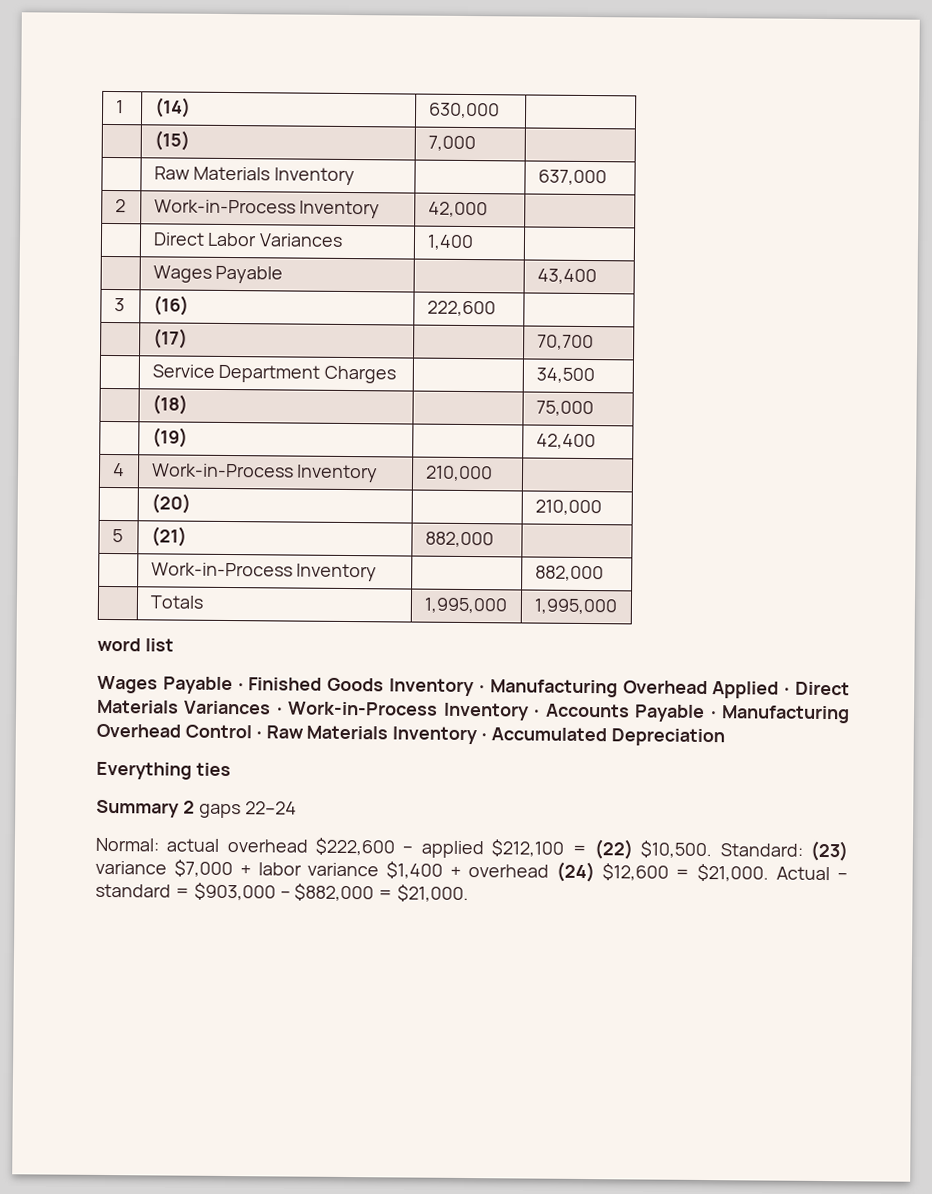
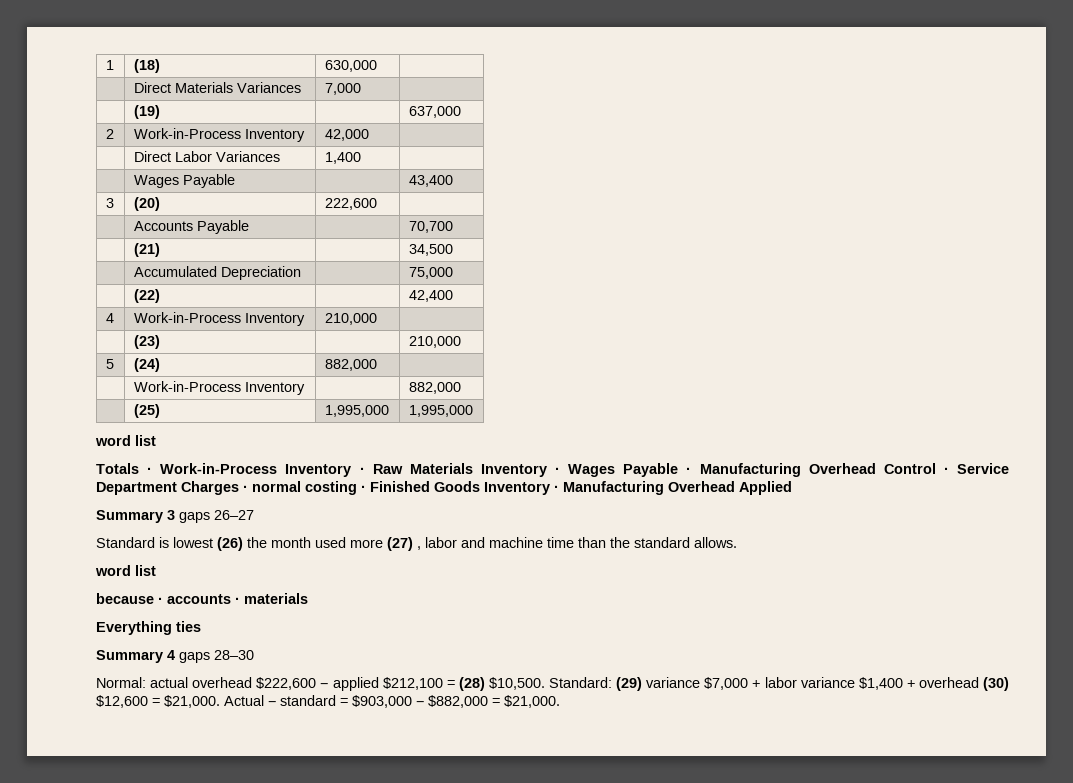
[115,100,124,114] [154,97,191,118] 1 | (14) -> [105,60,114,70] [133,59,160,73] 1 | (18)
[153,130,190,151] [427,135,476,152] [153,166,356,186] (15) | 7,000 | // | Raw Materials Inventory -> [133,82,301,93] [324,83,361,95] [133,105,160,119] Direct Materials Variances | 7,000 | // | (19)
[152,295,189,316] (16) -> [133,197,160,211] (20)
[152,328,188,349] (17) -> [133,220,249,234] Accounts Payable
[151,364,397,384] Service Department Charges -> [133,243,160,257] (21)
[151,394,188,415] (18) -> [133,266,301,280] Accumulated Depreciation
[151,427,188,448] (19) -> [133,289,160,303] (22)
[150,493,191,514] (20) -> [133,335,160,349] (23)
[150,526,187,547] (21) -> [133,358,160,372] (24)
[149,595,204,609] Totals -> [133,404,160,418] (25)
[97,675,233,695] Wages Payable -> [96,463,1009,477] [96,481,357,495] Totals · Work-in-Process Inventory · Raw Materials Inventory · Wages Payable · Manufacturing Overhead Control · Service Department Charges · normal costing
[784,681,851,696] [97,699,851,724] [96,723,725,747] · Direct Materials Variances · Work-in-Process Inventory · Accounts Payable · Manufacturing Overhead Control · Raw Materials Inventory · Accumulated Depreciation -> [96,510,254,523] [96,537,737,551] [95,565,156,576] [96,593,308,604] // Summary 3 gaps 26–27 // Standard is lowest (26) the month used more (27) , labor and machine time than the standard allows. // word list // because · accounts · materials
[182,800,297,819] 2 gaps 22–24 -> [167,650,254,663] 4 gaps 28–30
[593,839,633,860] (22) -> [458,677,485,691] (28)
[810,840,849,862] (23) -> [616,677,643,691] (29)
[555,861,595,883] (24) -> [983,677,1010,691] (30)

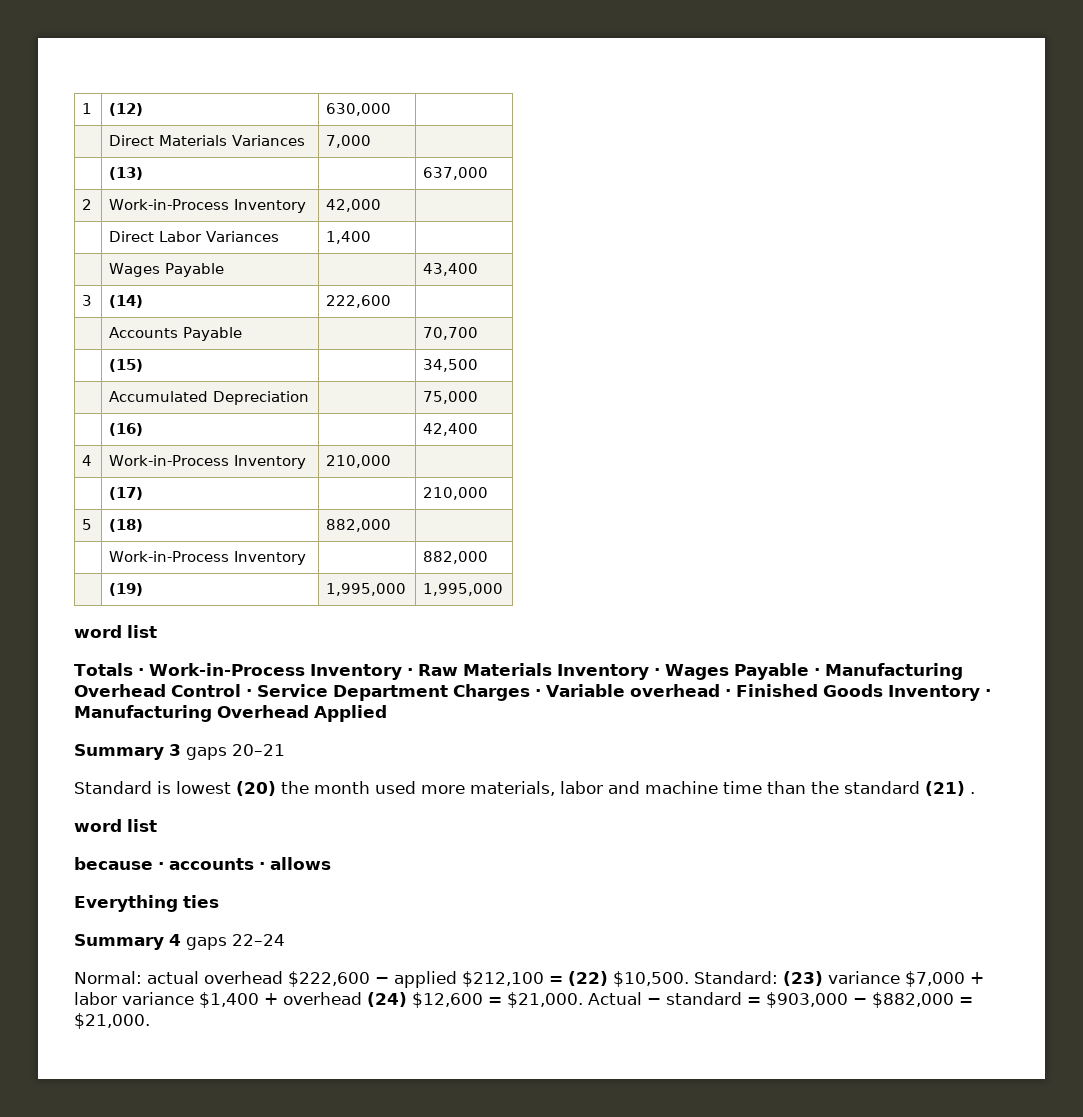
[105,60,114,70] [133,59,160,73] 1 | (18) -> [82,103,93,114] [109,103,144,116] 1 | (12)
[133,105,160,119] (19) -> [109,167,144,180] (13)
[133,197,160,211] (20) -> [109,295,144,308] (14)
[133,243,160,257] (21) -> [109,359,144,372] (15)
[133,289,160,303] (22) -> [109,423,144,436] (16)
[133,335,160,349] (23) -> [109,487,144,500] (17)
[133,358,160,372] (24) -> [109,519,144,532] (18)
[133,404,160,418] (25) -> [109,583,144,596] (19)
[252,481,357,495] normal costing -> [546,684,720,697] Variable overhead
[214,510,254,520] 26–27 -> [232,744,285,756] 20–21
[217,537,243,551] (26) -> [236,781,276,796] (20)
[387,537,421,551] (27) , -> [470,781,555,796] materials,
[694,537,737,548] allows. -> [925,781,975,796] (21) .
[244,593,308,604] materials -> [270,857,331,870] allows
[214,650,254,660] 28–30 -> [232,934,285,946] 22–24
[458,677,485,691] (28) -> [568,971,608,986] (22)
[616,677,643,691] (29) -> [783,971,823,986] (23)
[983,677,1010,691] (30) -> [367,992,407,1007] (24)

